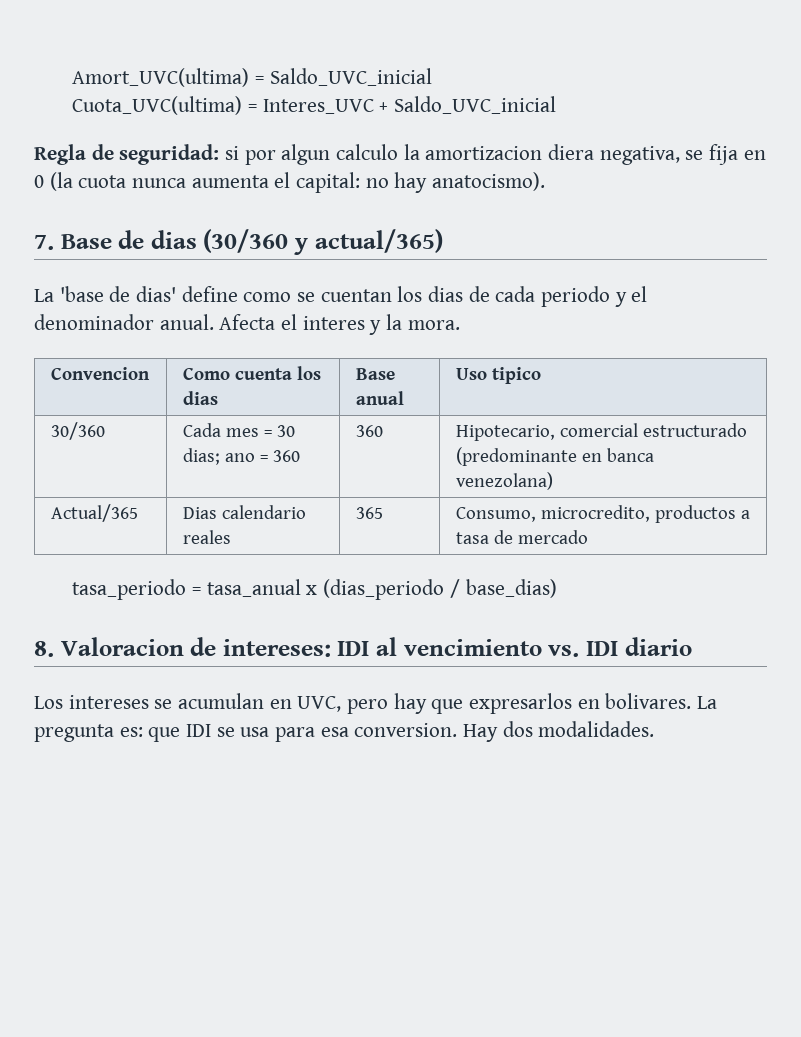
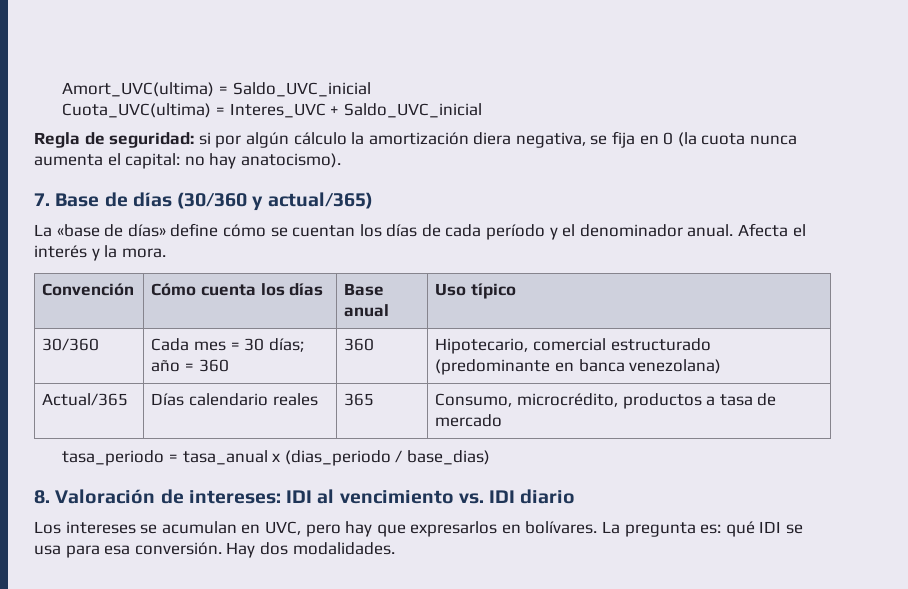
[281,144,543,165] algun calculo la amortizacion -> [245,132,469,148] algún cálculo la amortización
[150,230,197,249] dias -> [132,192,172,207] días
[59,286,292,302] 'base de dias' define como -> [56,223,266,237] «base de días» define cómo
[428,286,464,302] dias -> [386,224,418,237] días
[541,286,611,307] periodo -> [486,224,546,240] período
[302,316,365,330] interes -> [34,245,87,258] interés
[50,367,150,380] [182,367,230,380] Convencion | Como -> [42,283,135,296] [151,283,197,296] Convención | Cómo
[182,391,218,405] dias -> [289,283,324,296] días
[491,367,541,384] tipico -> [470,283,516,299] típico
[182,448,255,465] dias; ano -> [268,338,304,352] [151,359,181,372] días; año
[182,507,217,519] Dias -> [151,393,185,406] Días
[540,505,650,522] microcredito, -> [516,393,618,407] microcrédito,
[60,637,184,656] Valoracion -> [55,489,156,504] Valoración
[605,693,692,709] bolivares. -> [525,521,598,534] bolívares.
[148,727,181,742] que -> [725,521,755,537] qué
[354,723,458,737] conversion. -> [134,542,222,555] conversión.

